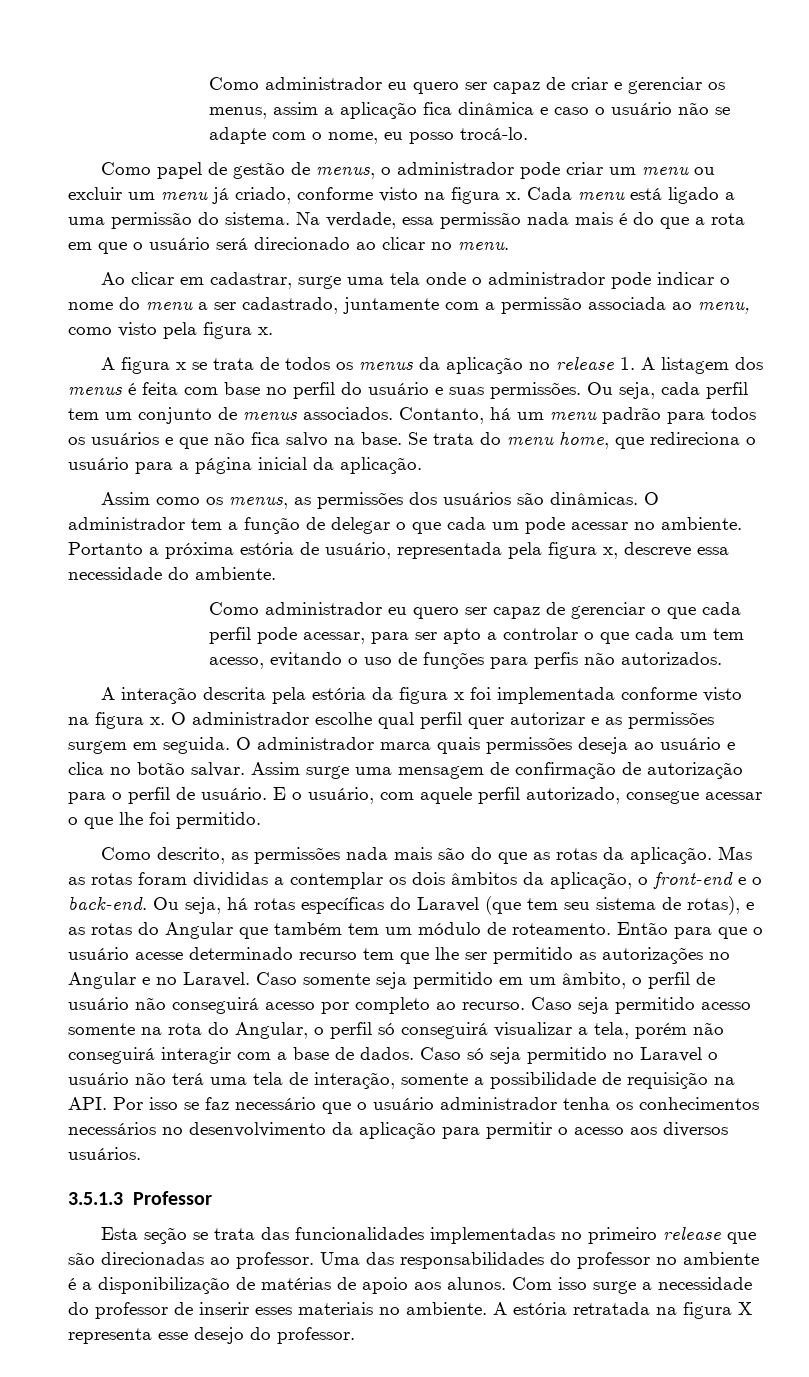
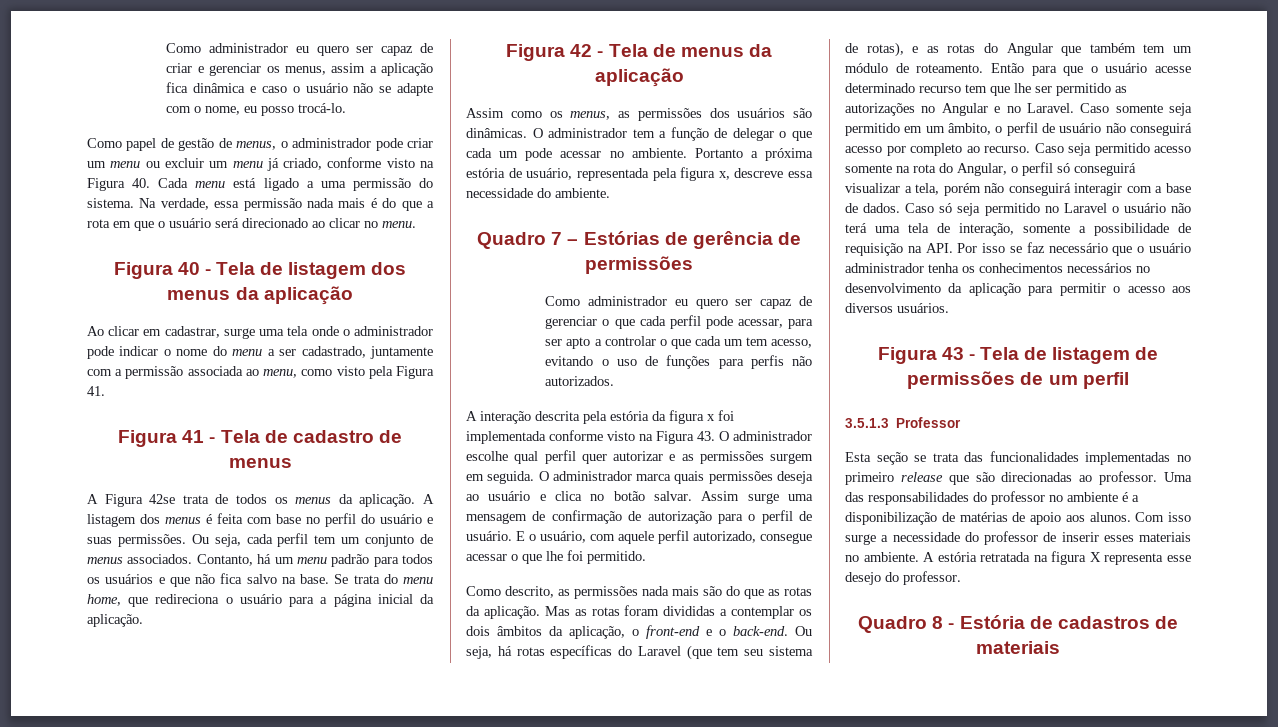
[451,187,521,204] figura x. -> [87,178,151,191] Figura 40.
(509, 245) none -> [113,262,407,279] [167,286,353,305] // Figura 40 - Tela de listagem dos menus da aplicação
[203,322,273,339] [101,357,208,374] figura x. // A figura x se -> [396,366,435,379] [87,386,105,396] [118,430,402,447] [228,458,292,468] [87,494,176,507] Figura 41. // Figura 41 - Tela de cadastro de menus // A Figura 42se
[446,357,636,374] aplicação no release 1. -> [359,494,416,507] aplicação.
(422, 465) none -> [506,44,772,61] [594,68,684,87] // Figura 42 - Tela de menus da aplicação
(276, 573) none -> [477,231,801,249] [585,256,693,274] // Quadro 7 – Estórias de gerência de permissões
[95,712,165,729] figura x. -> [656,431,715,444] Figura 43.
(141, 1153) none -> [877,347,1159,364] [907,371,1129,389] // Figura 43 - Tela de listagem de permissões de um perfil
(355, 1335) none -> [858,615,1178,633] [976,641,1060,654] // Quadro 8 - Estória de cadastros de materiais

